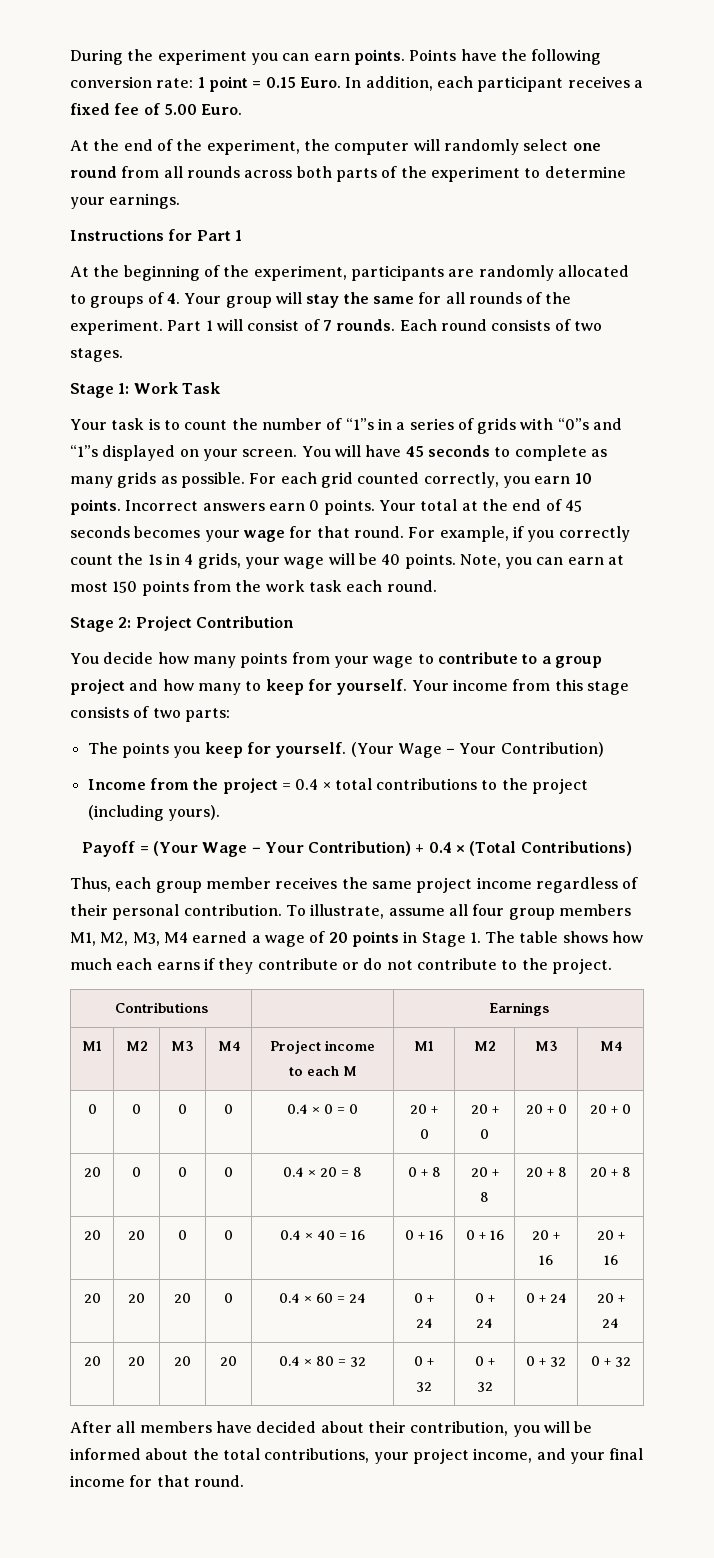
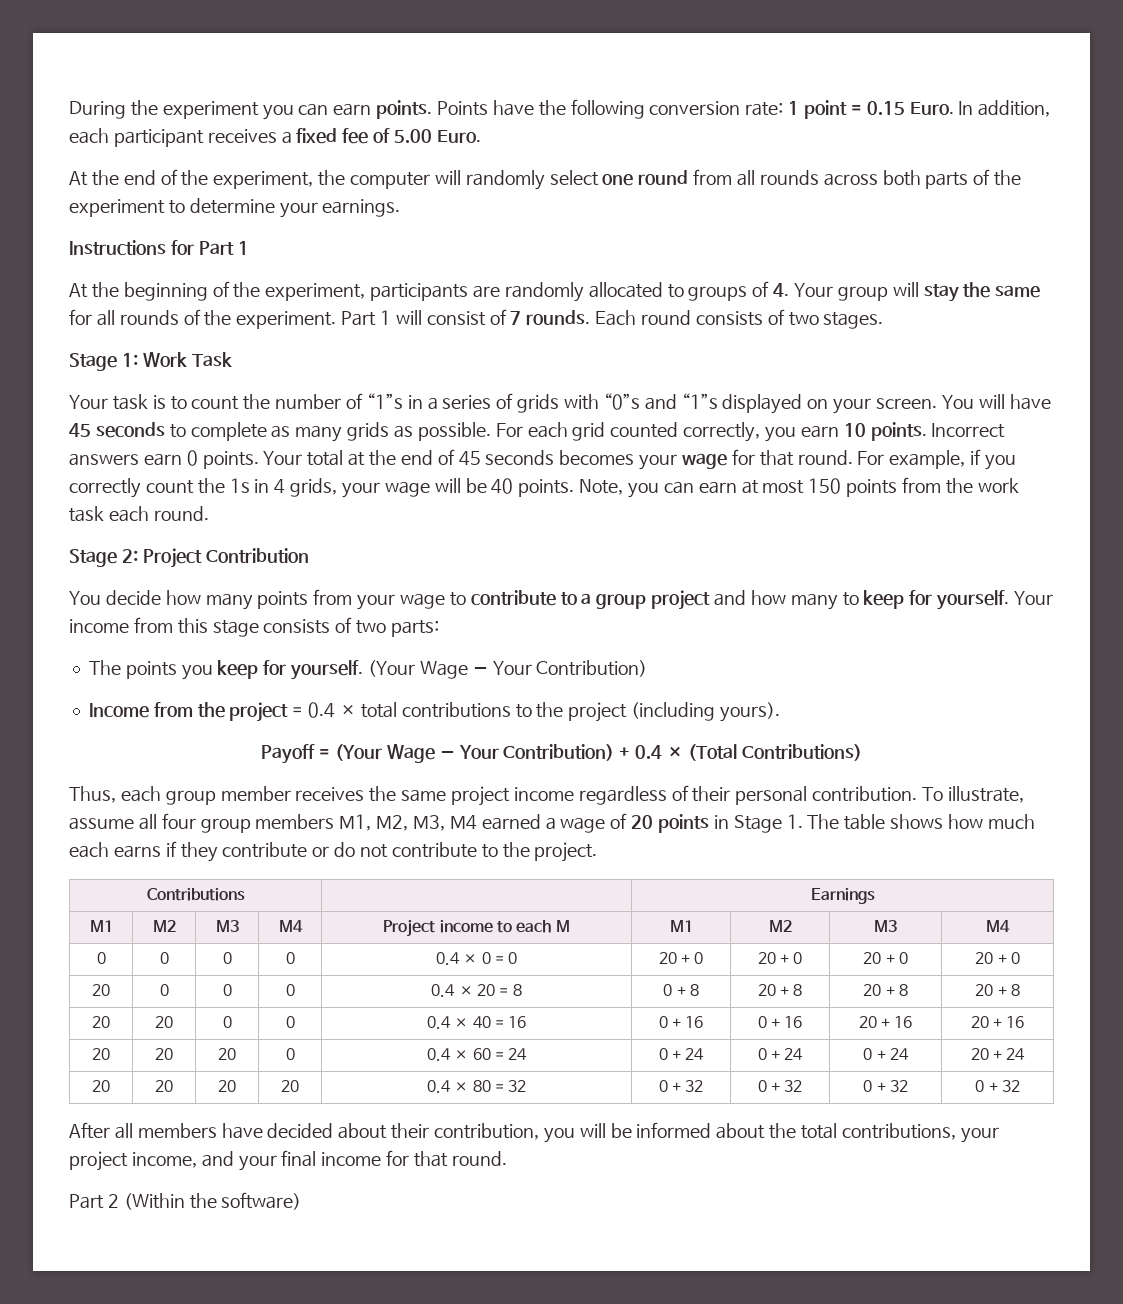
(244, 1481) none -> [69,1192,302,1210] // Part 2 (Within the software)

